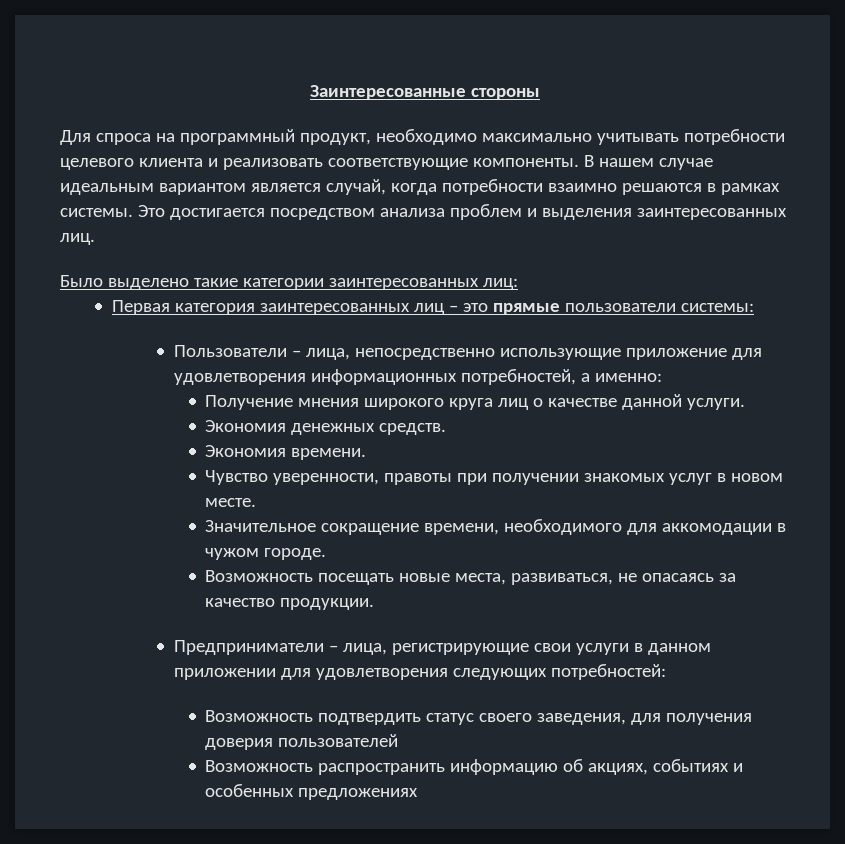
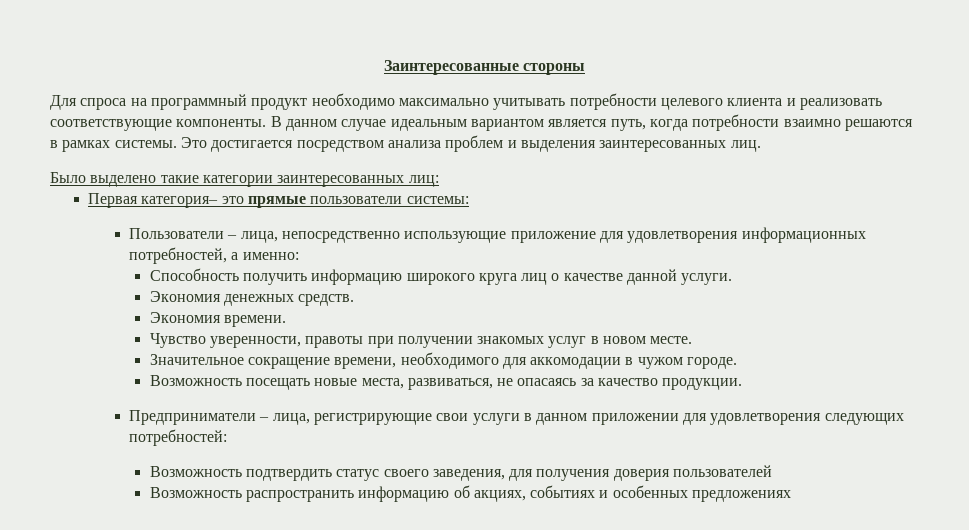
[299,133,371,145] продукт, -> [251,98,308,110] продукт
[598,158,654,167] нашем -> [285,119,337,131] данном
[325,179,386,195] случай, -> [610,119,646,131] путь,
[174,303,458,315] категория заинтересованных лиц – -> [141,196,219,208] категория–
[205,395,360,410] Получение мнения -> [149,268,403,285] Способность получить информацию

